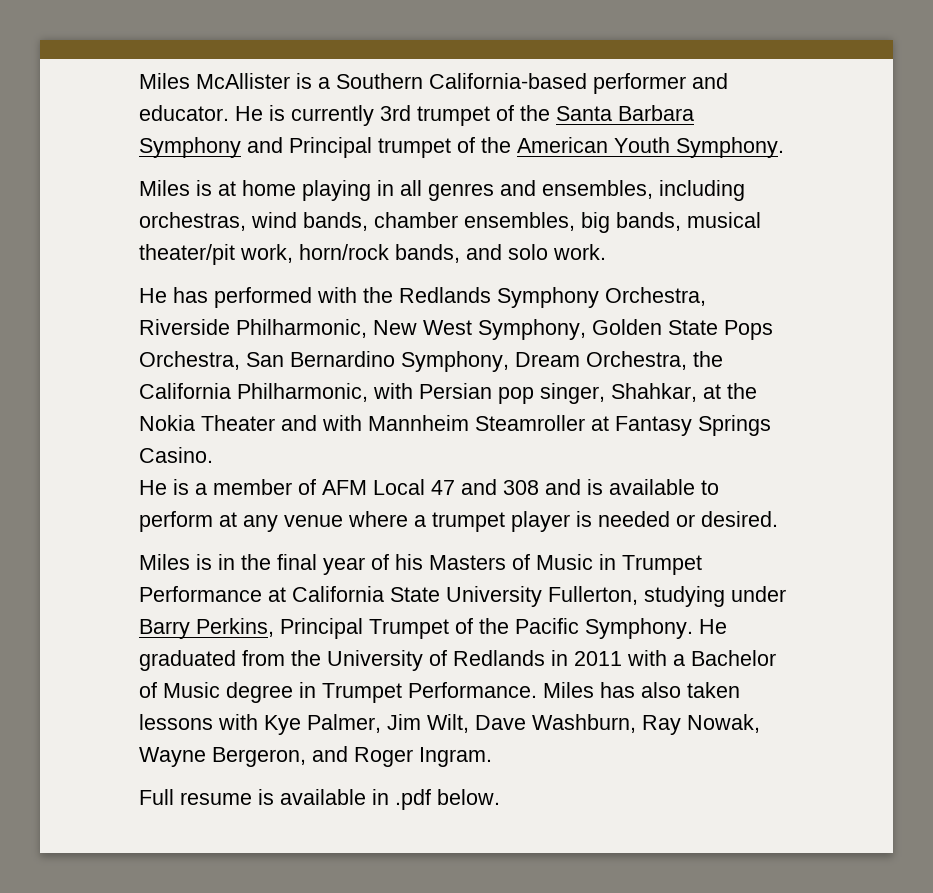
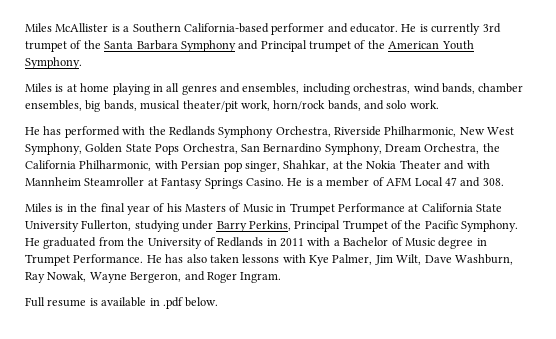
(213, 455) // -> (284, 182) none
[503,479,719,495] [139,511,778,532] 308 and is available to perform at any venue where a trumpet player is needed or desired. -> [482,178,504,186] 308.
[543,682,594,698] Miles -> [146,255,162,263] He

